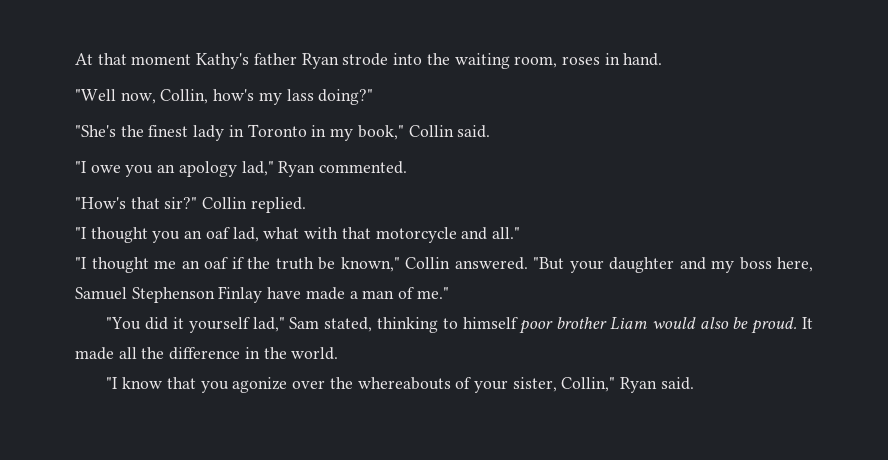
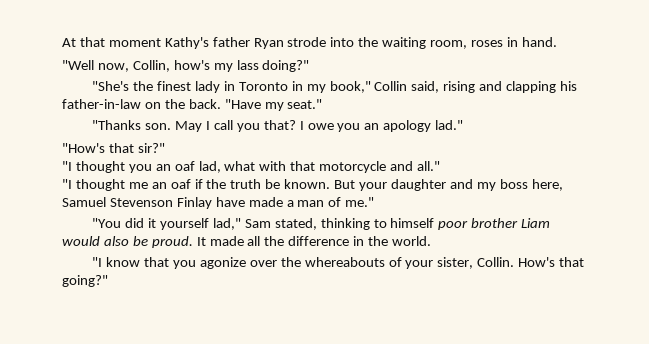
[457,125,491,138] [75,161,86,173] said. // "I -> [411,81,578,93] [62,99,323,111] [92,120,304,132] said, rising and clapping his father-in-law on the back. "Have my seat." // "Thanks son. May I call you that? I
[241,161,408,177] lad," Ryan commented. -> [435,120,464,130] lad."
[202,197,306,213] Collin replied. -> (165, 148) none
[340,257,564,272] known," Collin answered. "But -> [284,179,356,189] known. But
[131,287,215,303] Stephenson -> [109,198,173,207] Stevenson
[561,377,694,393] Collin," Ryan said. -> [477,257,585,267] [62,275,108,287] Collin. How's that going?"

